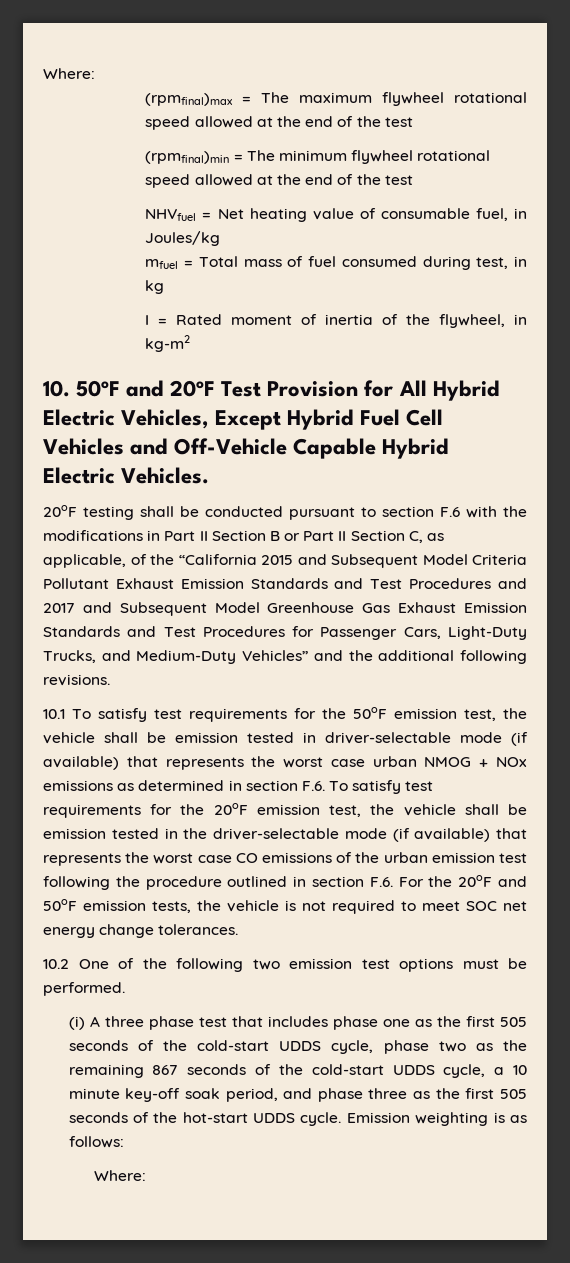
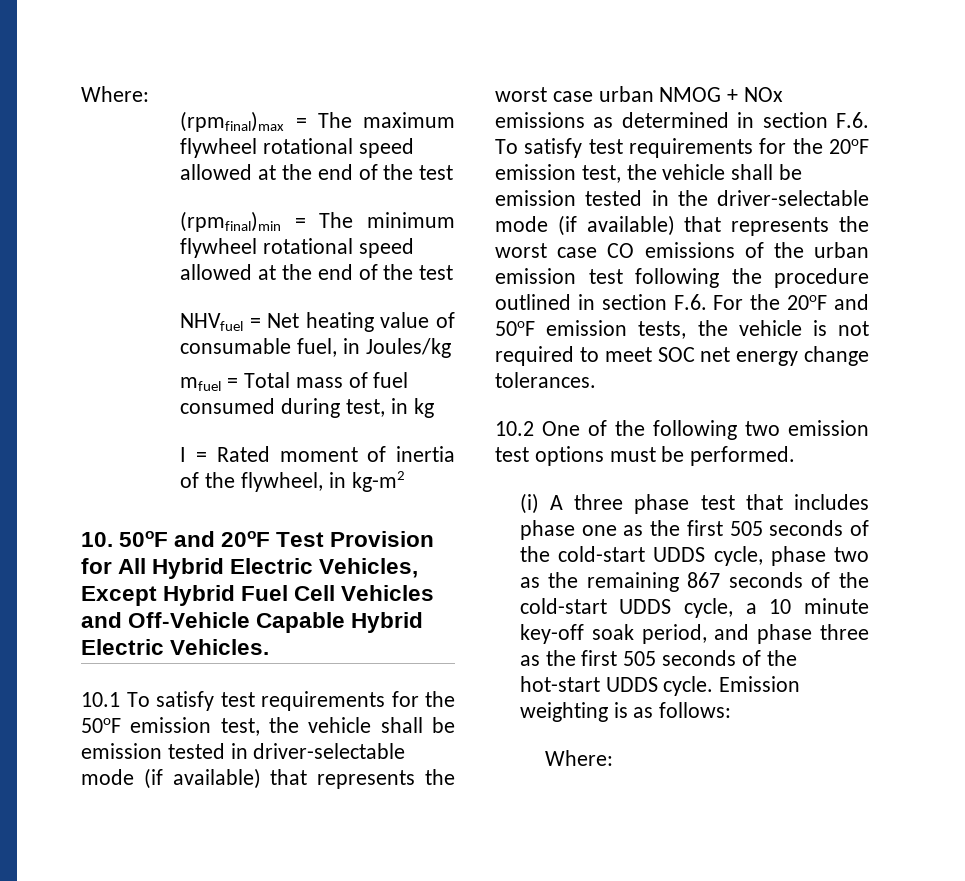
[43,505,527,520] [43,530,445,543] [43,554,527,568] [43,578,527,589] [43,602,527,616] [43,626,527,640] [43,650,527,664] [43,674,110,686] // 20oF testing shall be conducted pursuant to section F.6 with the modifications in Part II Section B or Part II Section C, as applicable, of the “California 2015 and Subsequent Model Criteria Pollutant Exhaust Emission Standards and Test Procedures and 2017 and Subsequent Model Greenhouse Gas Exhaust Emission Standards and Test Procedures for Passenger Cars, Light-Duty Trucks, and Medium-Duty Vehicles” and the additional following revisions. -> (270, 647) none

